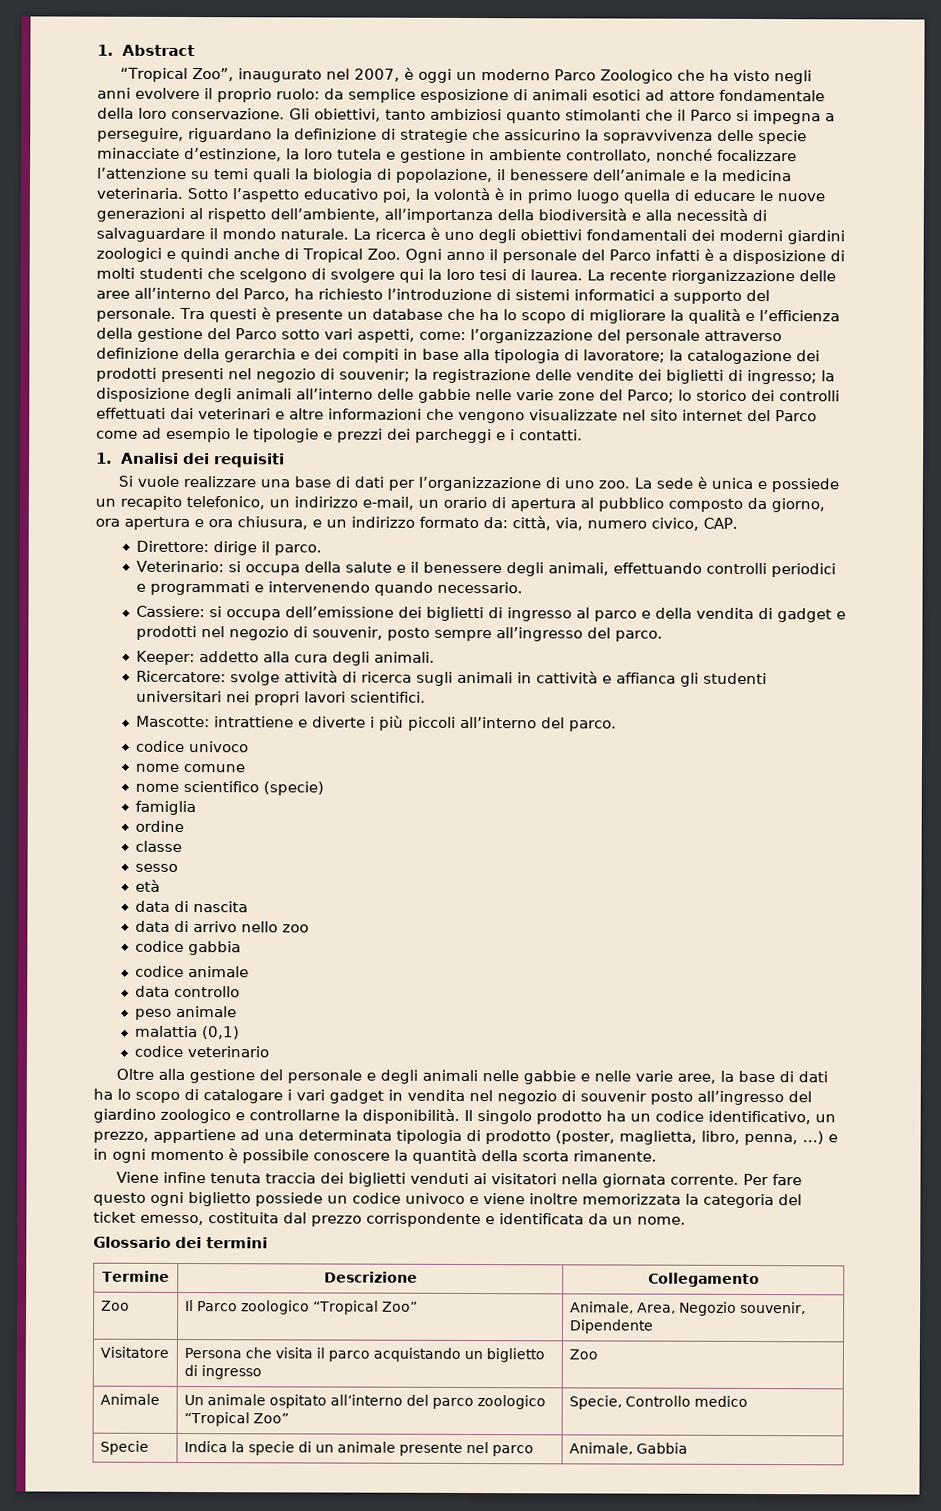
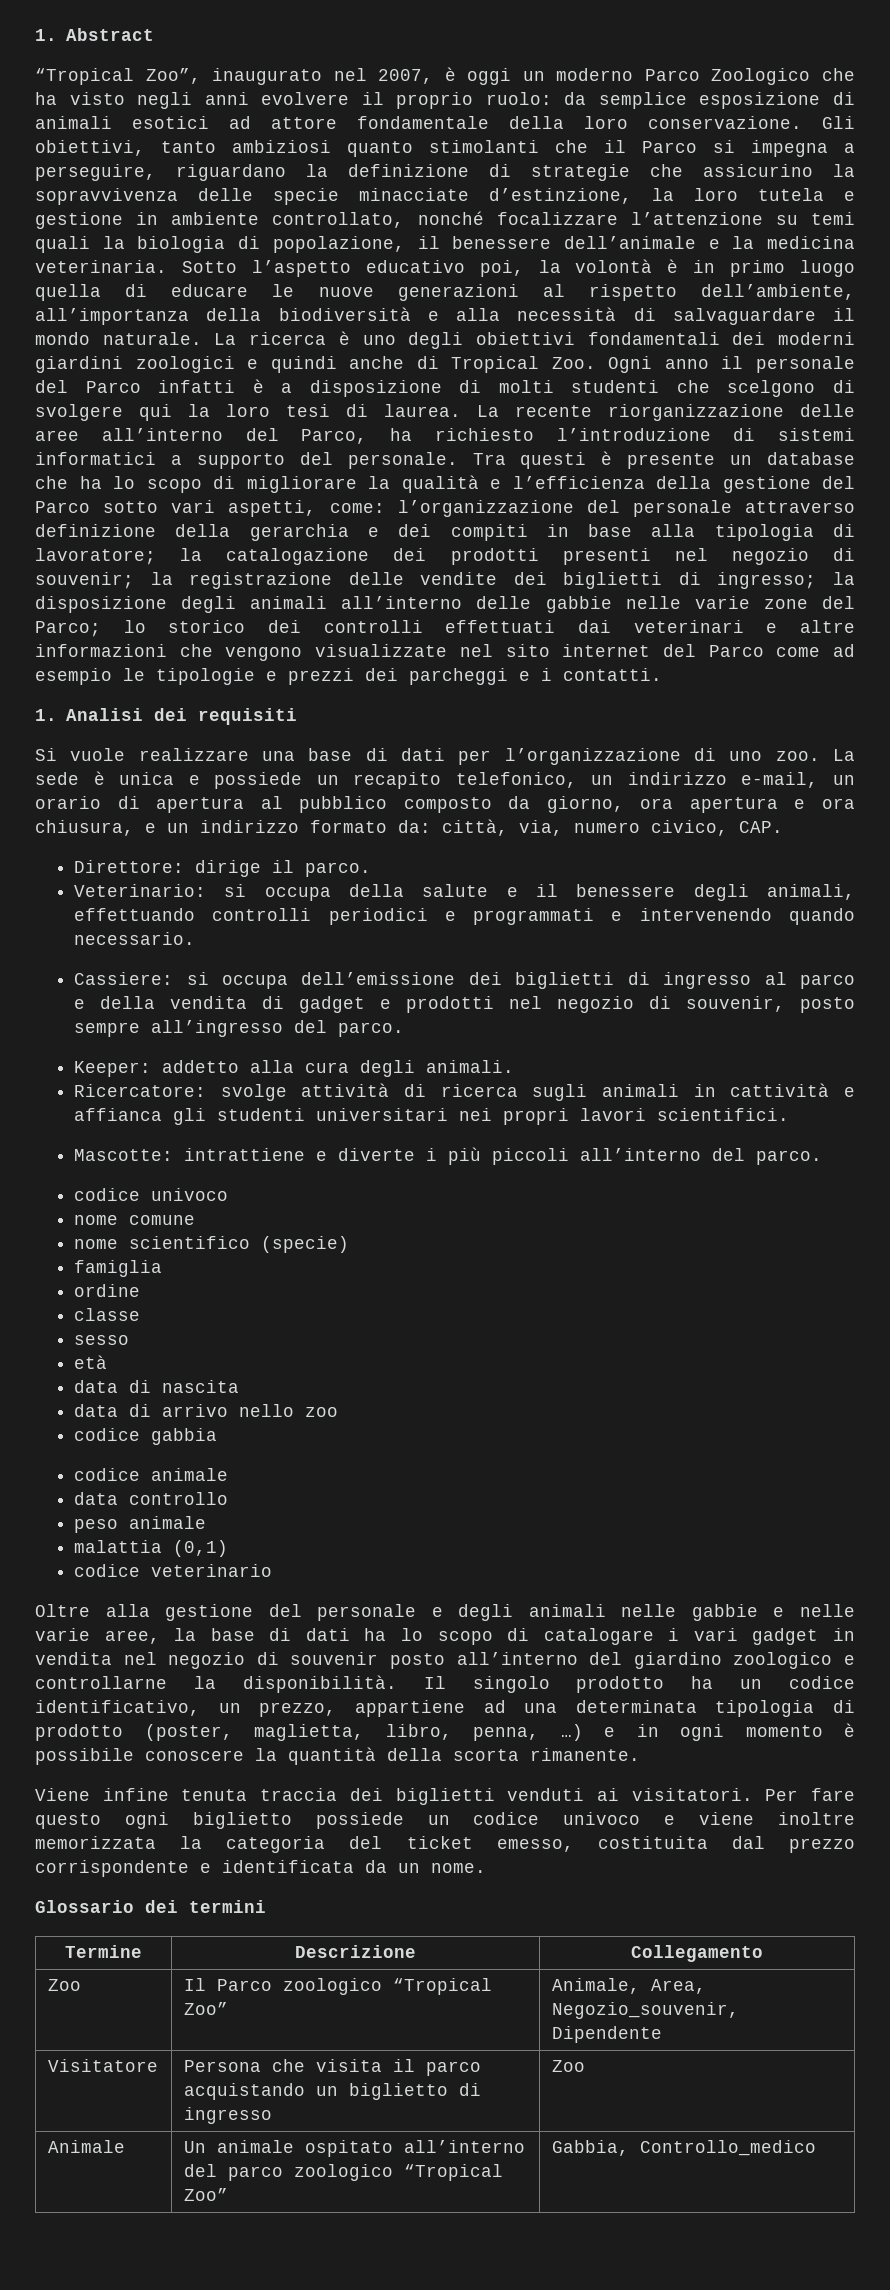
[697,1090,784,1106] all’ingresso -> [456,1652,578,1665] all’interno
[490,1173,739,1188] visitatori nella giornata corrente. -> [631,1788,753,1801] visitatori.
[678,1301,806,1316] Negozio souvenir, -> [551,2002,739,2019] Negozio_souvenir,
[568,1395,748,1410] [99,1440,149,1455] [183,1441,534,1457] [568,1442,688,1455] Specie, Controllo medico // Specie | Indica la specie di un animale presente nel parco | Animale, Gabbia -> [551,2140,816,2156] Gabbia, Controllo_medico

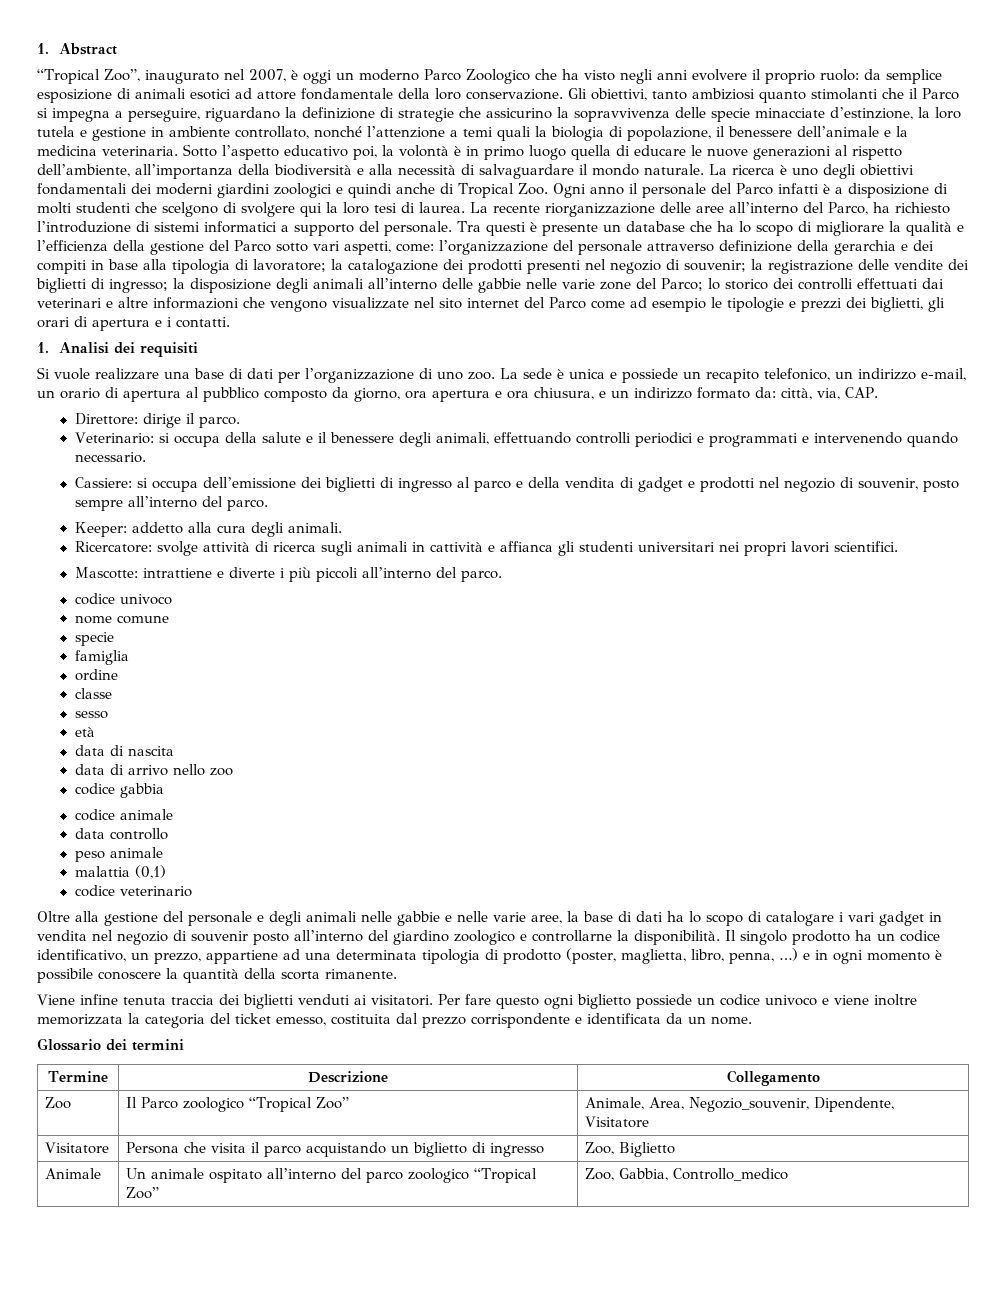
[496,212,798,225] focalizzare l’attenzione su -> [367,126,458,138] l’attenzione a
[409,668,508,685] parcheggi -> [870,297,945,312] [37,316,150,331] biglietti, gli orari di apertura
[574,820,728,836] numero civico, -> (840, 394) none
[151,1020,284,1037] all’ingresso -> [127,496,197,508] all’interno
[74,1236,350,1253] nome scientifico (specie) -> [74,632,114,646] specie
[551,2026,662,2043] Dipendente -> [814,1097,895,1112] [585,1116,650,1128] Dipendente, Visitatore
[551,2060,585,2072] Zoo -> [585,1142,676,1157] Zoo, Biglietto
(228, 2194) none -> [585,1168,615,1181] Zoo,

